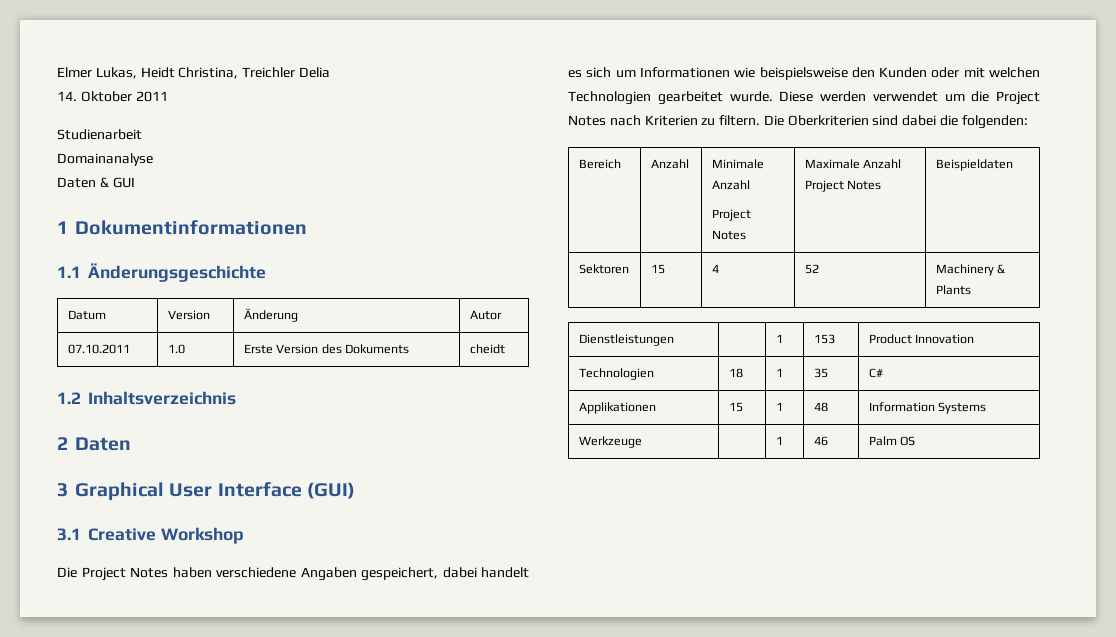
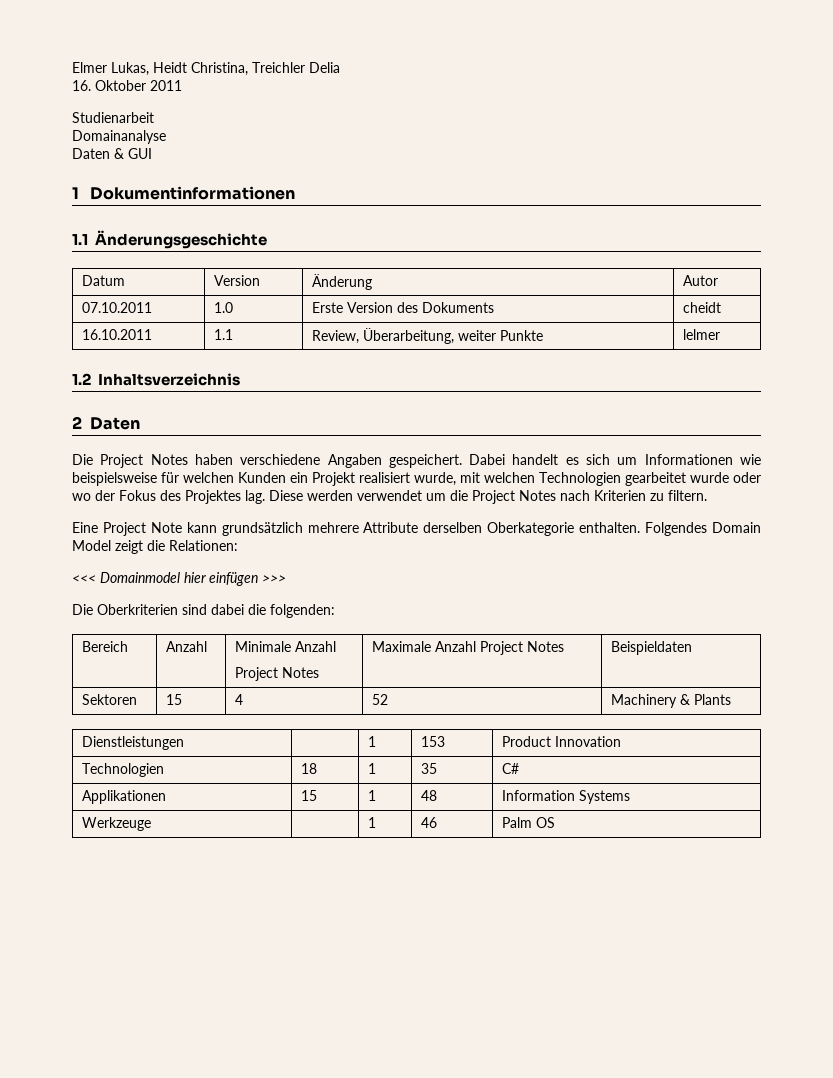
[57,91,77,101] 14. -> [72,80,91,91] 16.
[57,391,236,405] [57,437,131,451] [57,482,355,501] [57,527,244,544] // 1.2 Inhaltsverzeichnis // 2 Daten // 3 Graphical User Interface (GUI) // 3.1 Creative Workshop -> [82,329,153,340] [214,329,234,340] [312,328,544,344] [683,329,721,340] [72,373,240,386] [72,416,141,430] // 16.10.2011 | 1.1 | Review, Überarbeitung, weiter Punkte | lelmer // 1.2 Inhaltsverzeichnis // 2 Daten
[361,567,477,581] gespeichert, dabei -> [388,454,506,468] gespeichert. Dabei
[851,67,1040,78] [568,91,773,105] den Kunden oder mit welchen Technologien gearbeitet wurde. -> [161,472,761,486] [72,490,265,504] für welchen Kunden ein Projekt realisiert wurde, mit welchen Technologien gearbeitet wurde oder wo der Fokus des Projektes lag.
(761, 120) none -> [72,522,761,536] [72,540,238,554] [72,572,287,586] // Eine Project Note kann grundsätzlich mehrere Attribute derselben Oberkategorie enthalten. Folgendes Domain Model zeigt die Relationen: // <<< Domainmodel hier einfügen >>> //

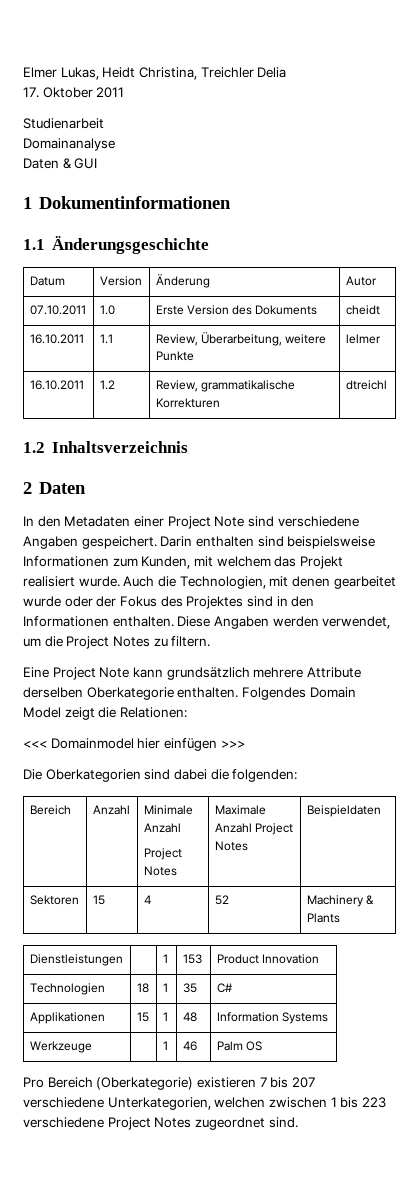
[72,80,91,91] 16. -> [23,87,39,98] 17.
[458,330,497,341] weiter -> [285,334,327,344] weitere
[72,373,240,386] [72,416,141,430] [72,454,761,468] [72,472,621,486] // 1.2 Inhaltsverzeichnis // 2 Daten // Die Project Notes haben verschiedene Angaben gespeichert. Dabei handelt es sich um Informationen wie beispielsweise für welchen Kunden ein Projekt realisiert wurde, mit welchen Technologien -> [29,380,84,390] [99,380,115,390] [155,380,295,392] [155,398,220,408] [345,380,387,390] [23,441,188,453] [23,482,86,494] [23,516,359,529] [23,536,376,549] [23,556,343,569] [23,576,330,589] // 16.10.2011 | 1.2 | Review, grammatikalische Korrekturen | dtreichl // 1.2 Inhaltsverzeichnis // 2 Daten // In den Metadaten einer Project Note sind verschiedene Angaben gespeichert. Darin enthalten sind beispielsweise Informationen zum Kunden, mit welchem das Projekt realisiert wurde. Auch die Technologien, mit denen
[72,493,91,501] wo -> (93, 601) none
[245,490,422,504] lag. Diese werden verwendet -> [246,596,315,607] [23,616,391,629] sind in den Informationen enthalten. Diese Angaben werden verwendet,
[560,490,646,501] nach Kriterien -> (150, 641) none
[97,604,178,615] Oberkriterien -> [45,769,141,782] Oberkategorien
(556, 822) none -> [23,1077,315,1090] [23,1097,386,1110] [23,1117,298,1130] // Pro Bereich (Oberkategorie) existieren 7 bis 207 verschiedene Unterkategorien, welchen zwischen 1 bis 223 verschiedene Project Notes zugeordnet sind.

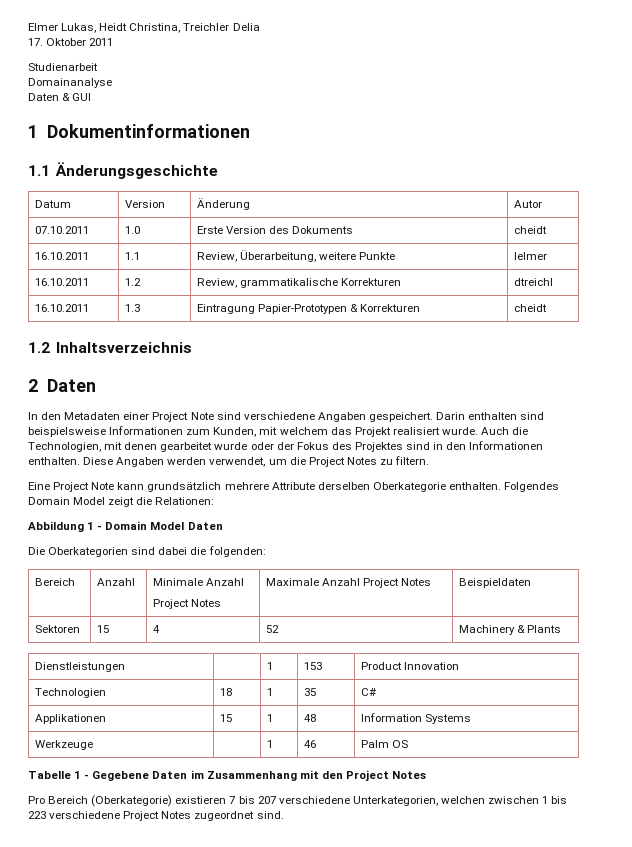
(387, 385) none -> [34,304,89,312] [124,304,140,312] [196,304,421,314] [513,304,547,312] // 16.10.2011 | 1.3 | Eintragung Papier-Prototypen & Korrekturen | cheidt
[23,738,245,751] <<< Domainmodel hier einfügen >>> -> [28,521,223,532] Abbildung 1 - Domain Model Daten
(262, 1046) none -> [28,770,427,781] // Tabelle 1 - Gegebene Daten im Zusammenhang mit den Project Notes

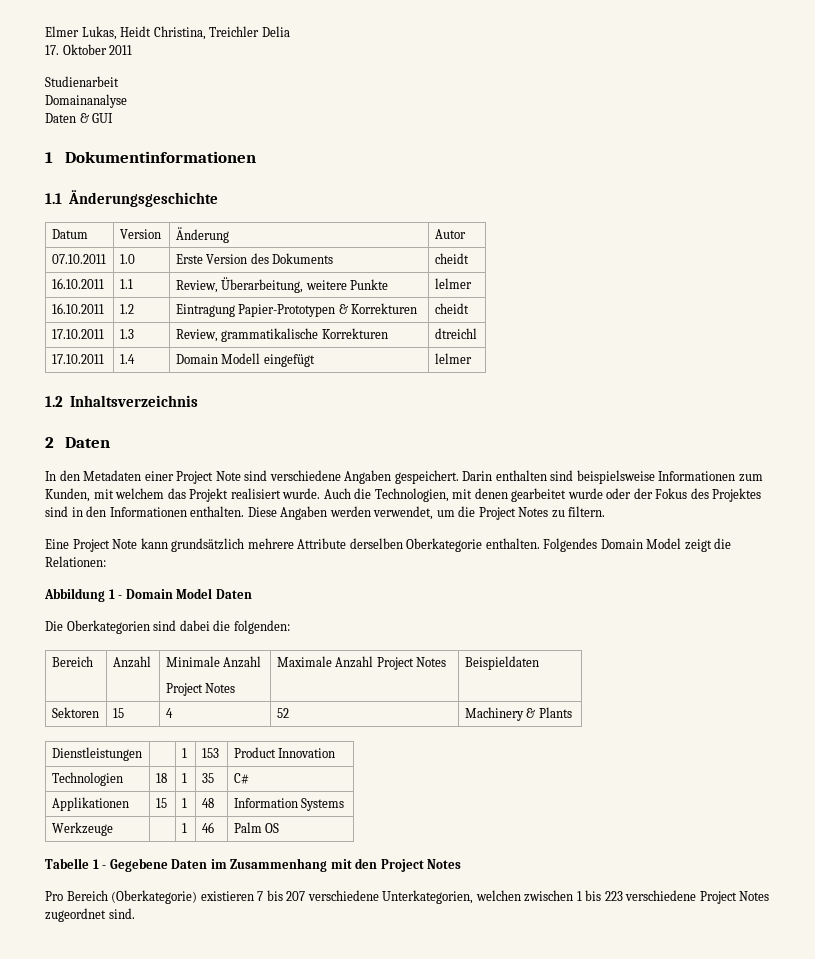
[196,278,401,288] [513,278,553,286] [34,304,89,312] [124,304,140,312] [196,304,421,314] [513,304,547,312] Review, grammatikalische Korrekturen | dtreichl // 16.10.2011 | 1.3 | Eintragung Papier-Prototypen & Korrekturen | cheidt -> [175,303,418,317] [434,303,469,314] [51,329,104,339] [119,329,134,339] [175,328,388,342] [434,328,477,339] [51,354,104,364] [119,354,135,364] [175,353,315,367] [434,353,472,364] Eintragung Papier-Prototypen & Korrekturen | cheidt // 17.10.2011 | 1.3 | Review, grammatikalische Korrekturen | dtreichl // 17.10.2011 | 1.4 | Domain Modell eingefügt | lelmer

